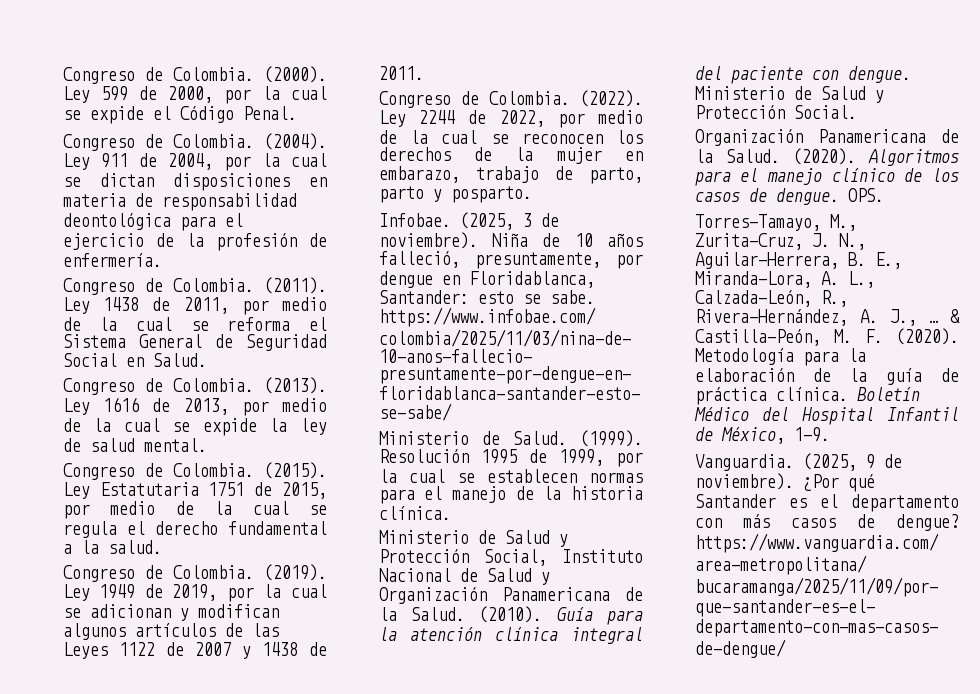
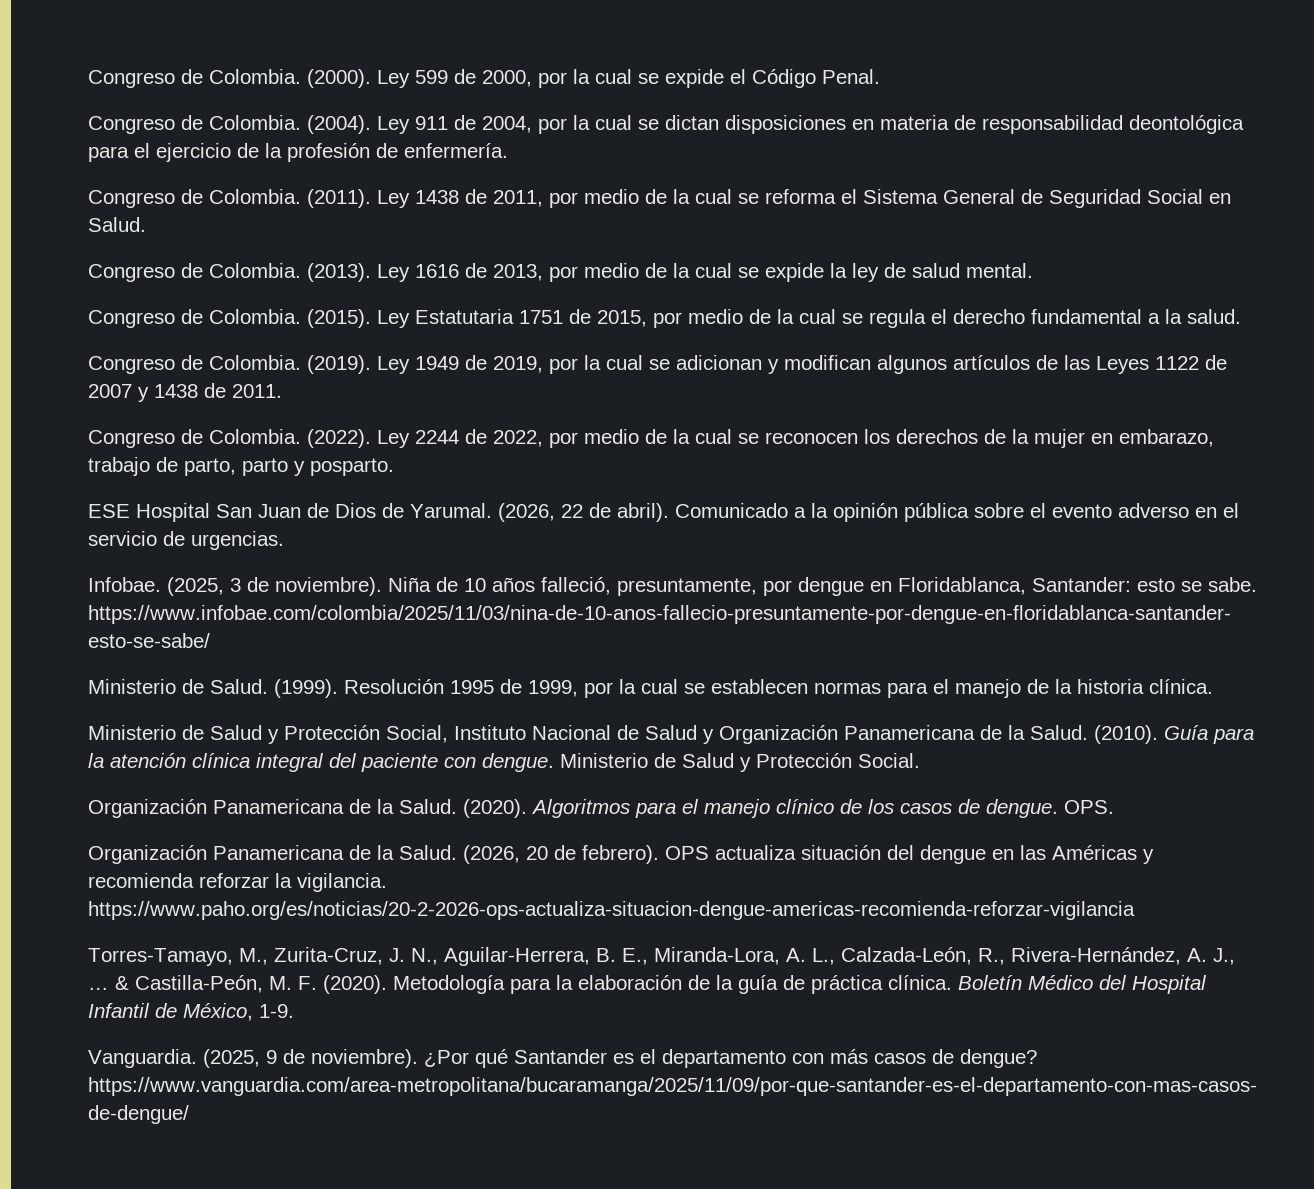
(532, 194) none -> [87,503,1239,522] [87,531,284,550] // ESE Hospital San Juan de Dios de Yarumal. (2026, 22 de abril). Comunicado a la opinión pública sobre el evento adverso en el servicio de urgencias.
(884, 195) none -> [87,845,1154,864] [87,873,387,892] [87,901,1135,920] // Organización Panamericana de la Salud. (2026, 20 de febrero). OPS actualiza situación del dengue en las Américas y recomienda reforzar la vigilancia. https://www.paho.org/es/noticias/20-2-2026-ops-actualiza-situacion-dengue-americas-recomienda-reforzar-vigilancia

